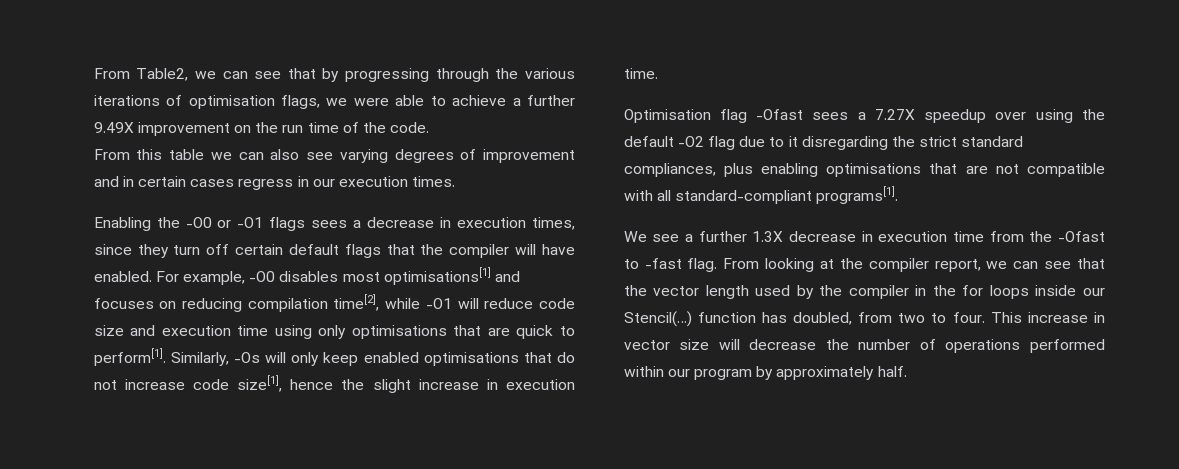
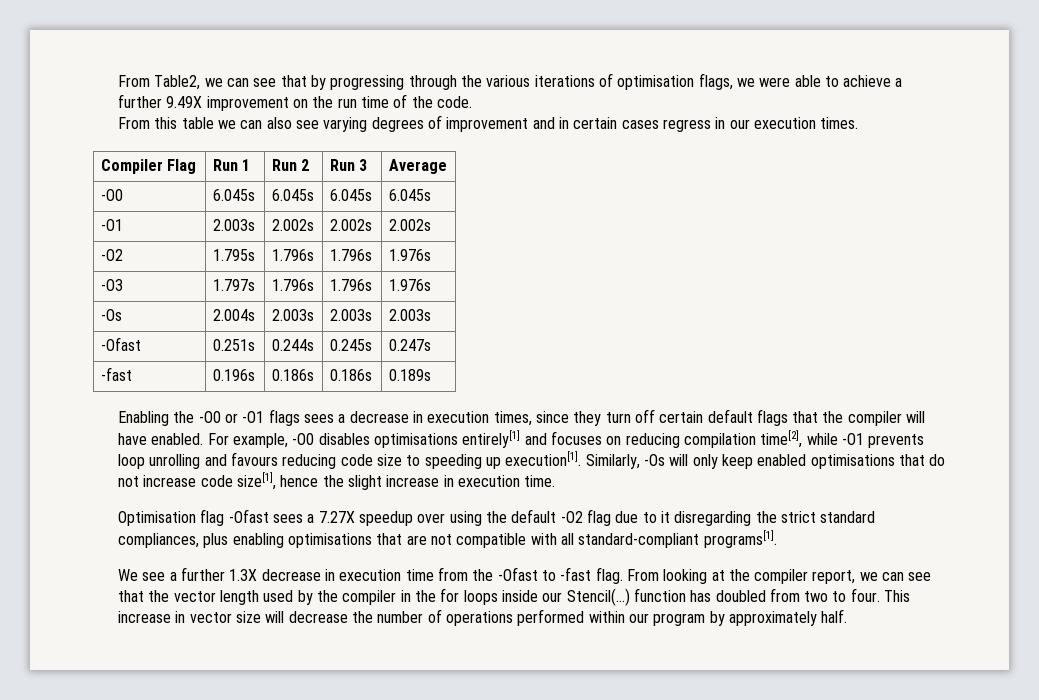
(456, 181) none -> [100,159,197,174] [212,159,251,171] [271,159,310,171] [329,159,368,171] [388,159,447,174] [100,189,123,201] [212,189,255,201] [271,189,314,201] [329,189,372,201] [388,189,431,201] [100,219,123,231] [212,219,255,231] [271,219,314,231] [329,219,372,231] [388,219,431,231] [100,249,123,261] [212,249,255,261] [271,249,314,261] [329,249,372,261] [388,249,431,261] [100,279,123,291] [212,279,255,291] [271,279,314,291] [329,279,372,291] [388,279,431,291] [100,309,122,321] [212,309,255,321] [271,309,314,321] [329,309,372,321] [388,309,431,321] [100,337,141,351] [212,339,255,351] [271,339,314,351] [329,339,372,351] [388,339,431,351] [100,367,132,381] [212,369,255,381] [271,369,314,381] [329,369,372,381] [388,369,431,381] // Compiler Flag | Run 1 | Run 2 | Run 3 | Average // -O0 | 6.045s | 6.045s | 6.045s | 6.045s // -O1 | 2.003s | 2.002s | 2.002s | 2.002s // -O2 | 1.795s | 1.796s | 1.796s | 1.976s // -O3 | 1.797s | 1.796s | 1.796s | 1.976s // -Os | 2.004s | 2.003s | 2.003s | 2.003s // -Ofast | 0.251s | 0.244s | 0.245s | 0.247s // -fast | 0.196s | 0.186s | 0.186s | 0.189s
[342,267,491,285] most optimisations[1] -> [373,430,521,448] optimisations entirely[1]
[457,298,576,309] [93,325,575,339] [93,348,166,366] will reduce code size and execution time using only optimisations that are quick to perform[1]. -> [868,434,925,448] [118,451,582,469] prevents loop unrolling and favours reducing code size to speeding up execution[1].
[793,312,853,325] doubled, -> [715,590,766,602] doubled

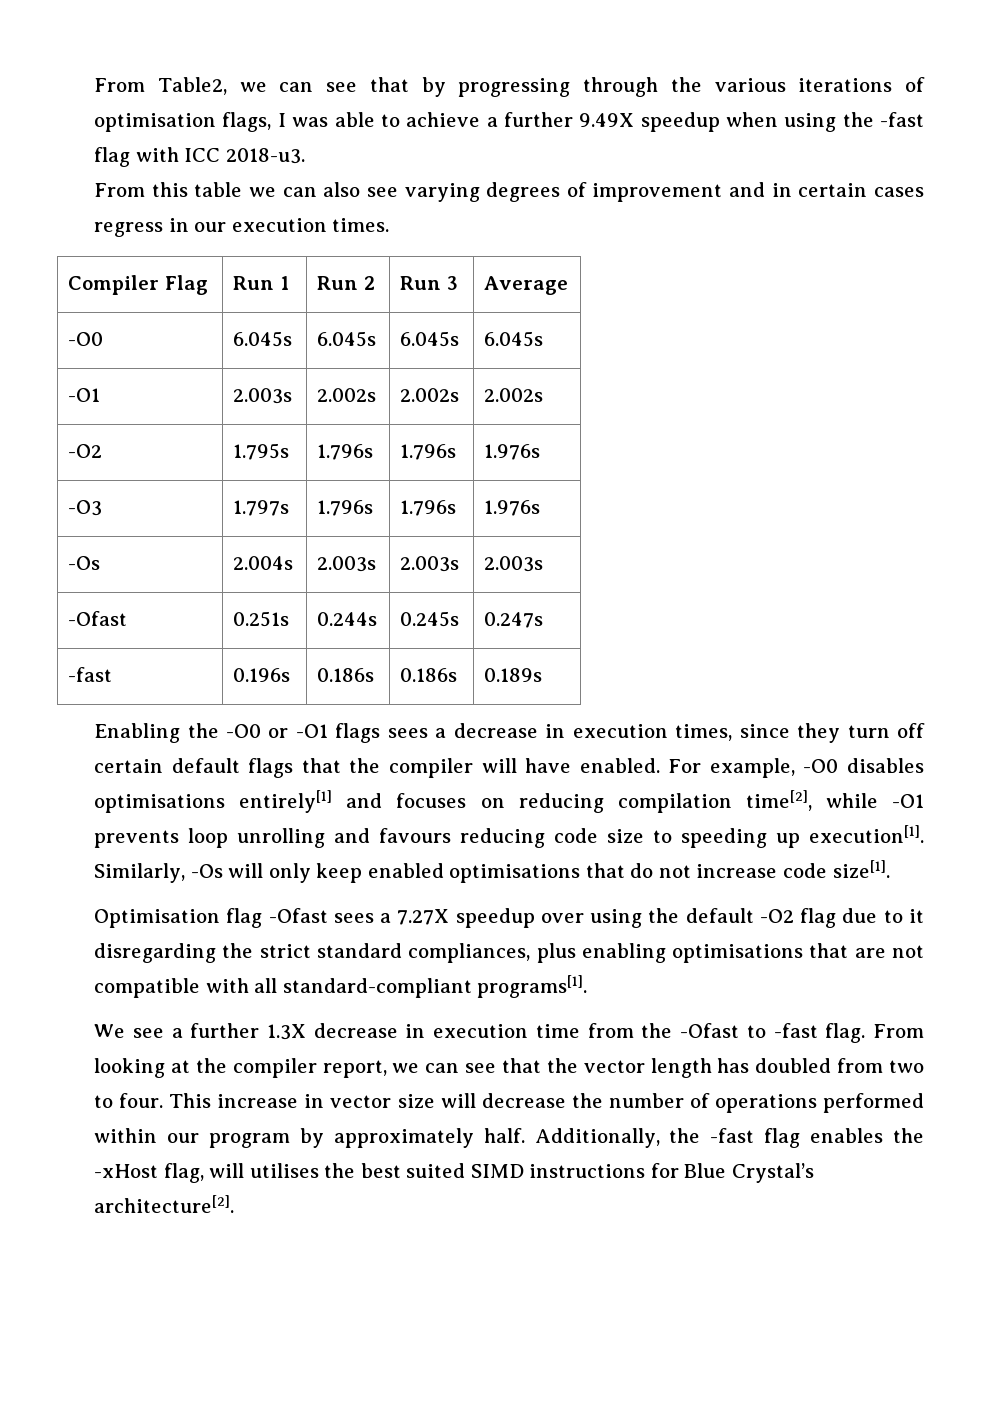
[736,77,791,87] we were -> [277,113,329,127] I was
[206,94,472,111] improvement on the run time of the code. -> [640,112,925,132] [94,147,305,167] speedup when using the -fast flag with ICC 2018-u3.
[237,472,556,490] size[1], hence the slight increase in execution time. -> [832,860,890,878] size[1].
[263,588,686,606] used by the compiler in the for loops inside our Stencil(…) function -> (712, 1068) none
(848, 616) none -> [534,1128,924,1148] [94,1163,814,1183] [94,1195,235,1213] Additionally, the -fast flag enables the -xHost flag, will utilises the best suited SIMD instructions for Blue Crystal’s architecture[2].

